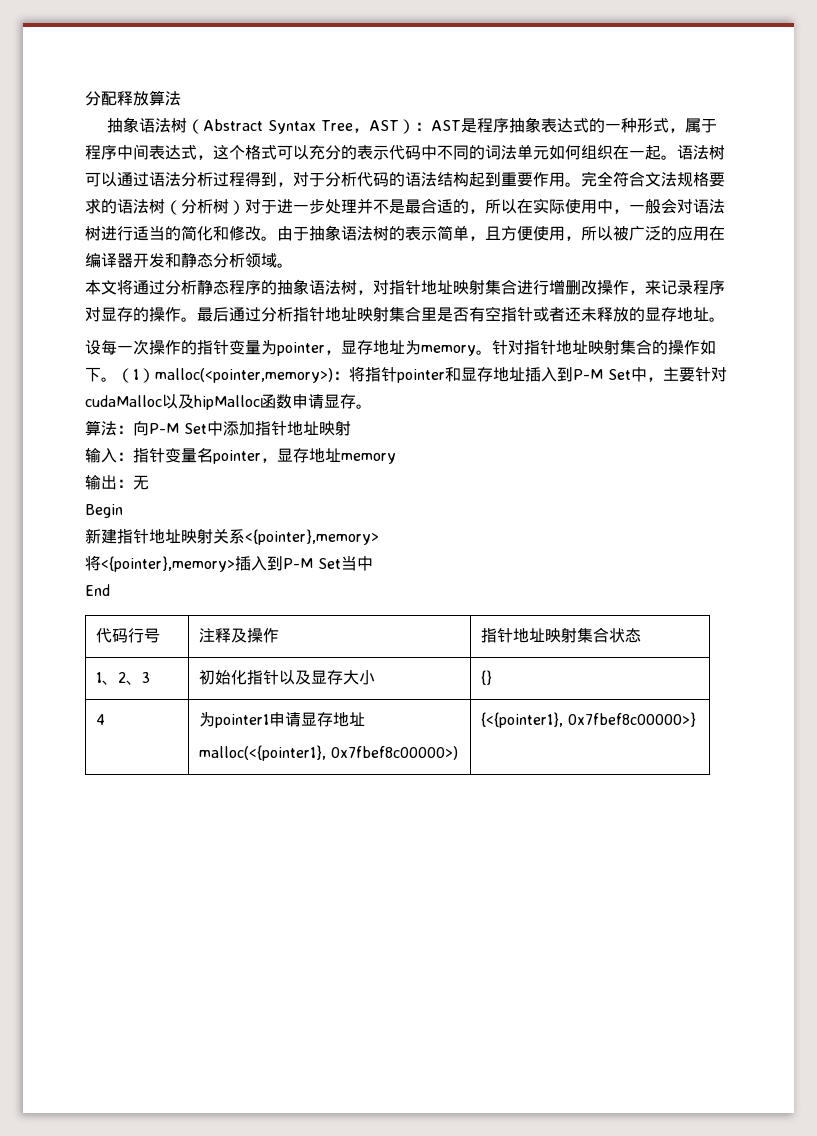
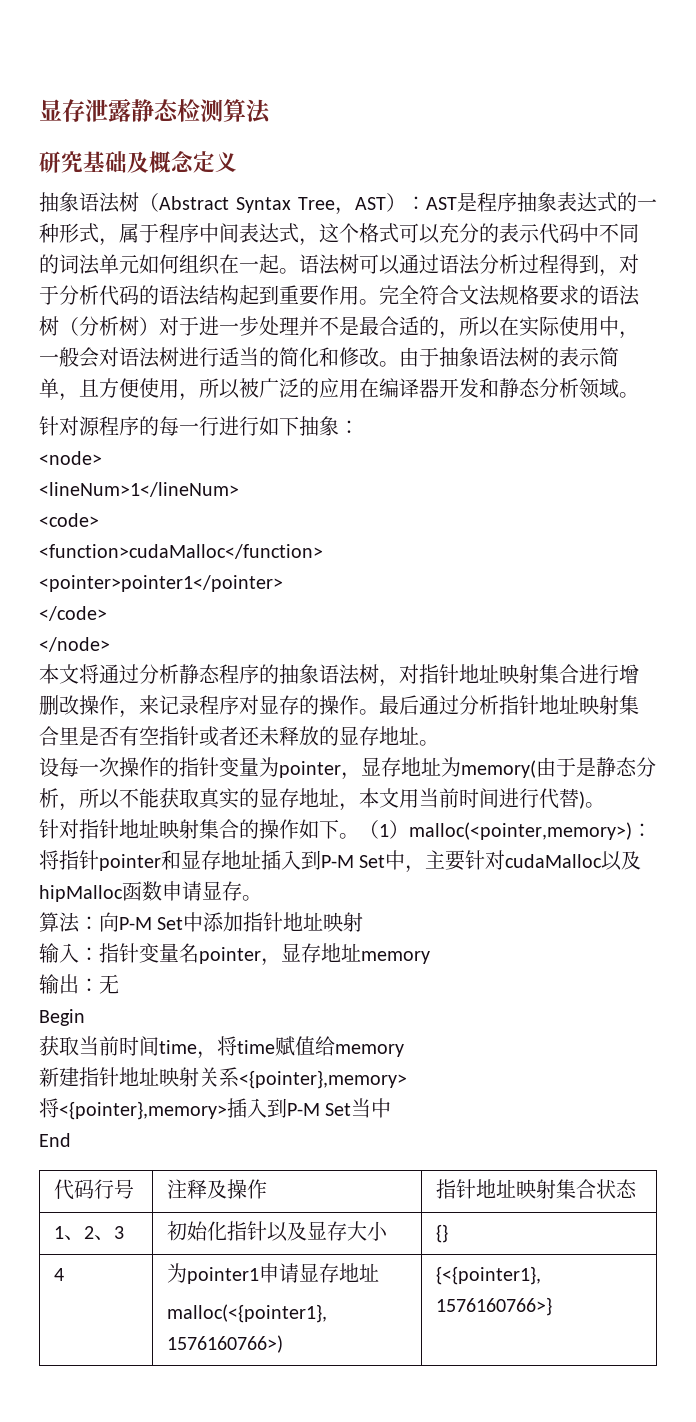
[85,90,181,106] 分配释放算法 -> [39,98,271,124] [39,150,237,173] 显存泄露静态检测算法 // 研究基础及概念定义
(293, 265) none -> [39,416,359,436] [39,451,102,465] [39,482,239,497] [39,513,99,527] [39,544,323,559] [39,575,283,592] [39,606,107,621] [39,637,110,652] // 针对源程序的每一行进行如下抽象： // <node> // <lineNum>1</lineNum> // <code> // <function>cudaMalloc</function> // <pointer>pointer1</pointer> // </code> // </node>
[421,345,492,356] memory。 -> [461,757,656,778] [39,788,605,811] memory(由于是静态分析，所以不能获取真实的显存地址，本文用当前时间进行代替)。 //
(123, 511) none -> [39,1036,404,1059] // 获取当前时间time，将time赋值给memory
[330,746,458,760] 0x7fbef8c00000>) -> [167,1335,284,1353] 1576160766>)
[567,712,696,727] 0x7fbef8c00000>} -> [436,1297,553,1316] 1576160766>}

